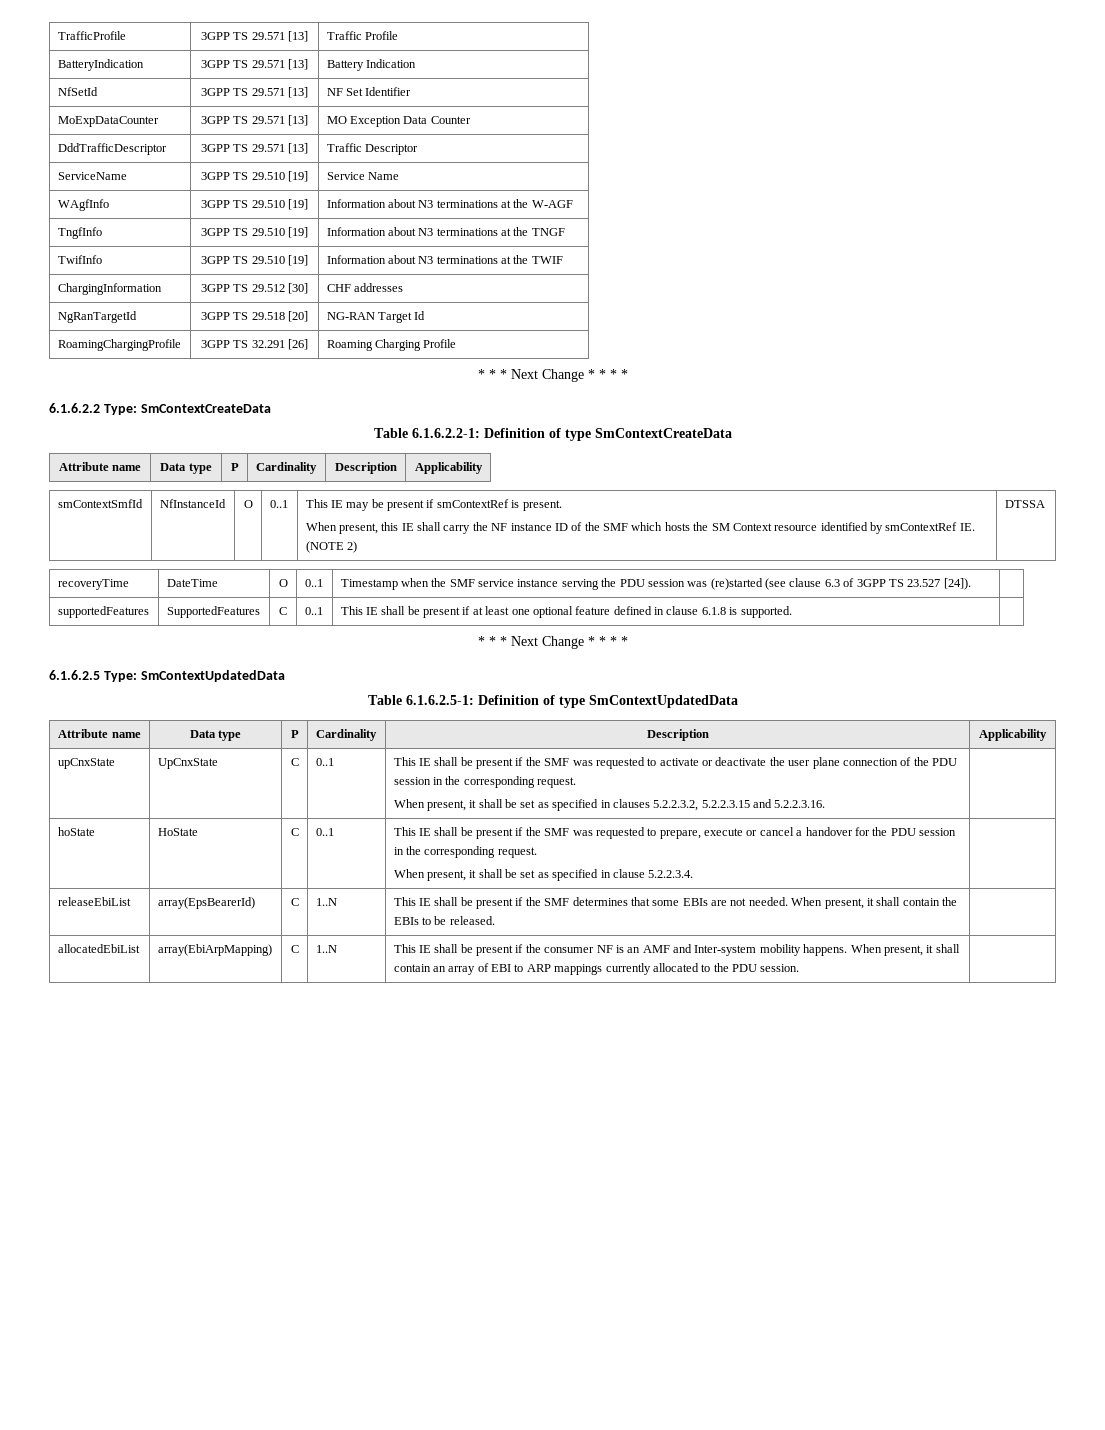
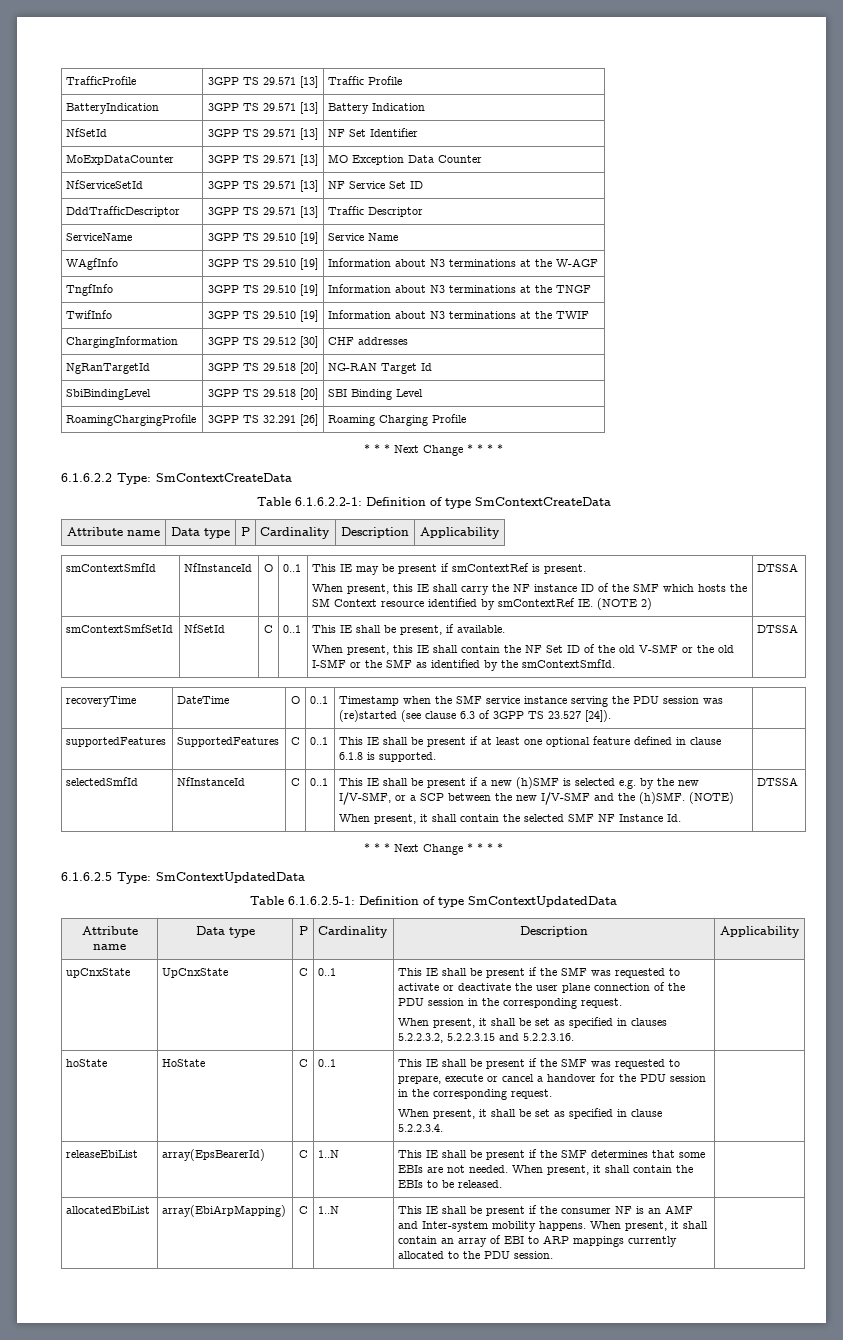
(471, 120) none -> [66,180,144,189] [208,180,318,192] [328,181,424,189] // NfServiceSetId | 3GPP TS 29.571 [13] | NF Service Set ID
(426, 315) none -> [66,389,152,400] [208,388,318,400] [328,389,424,400] // SbiBindingLevel | 3GPP TS 29.518 [20] | SBI Binding Level
(1045, 504) none -> [66,624,174,633] [184,624,226,633] [264,625,273,633] [283,625,302,633] [312,624,506,635] [312,644,735,655] [312,659,616,671] [757,624,799,633] // smContextSmfSetId | NfSetId | C | 0..1 | This IE shall be present, if available. // When present, this IE shall contain the NF Set ID of the old V-SMF or the old I-SMF or the SMF as identified by the smContextSmfId. | DTSSA
(792, 612) none -> [66,777,139,786] [177,777,246,786] [291,778,300,786] [310,778,329,786] [339,777,700,789] [339,792,735,805] [339,813,682,824] [757,777,799,786] // selectedSmfId | NfInstanceId | C | 0..1 | This IE shall be present if a new (h)SMF is selected e.g. by the new I/V-SMF, or a SCP between the new I/V-SMF and the (h)SMF. (NOTE) // When present, it shall contain the selected SMF NF Instance Id. | DTSSA

